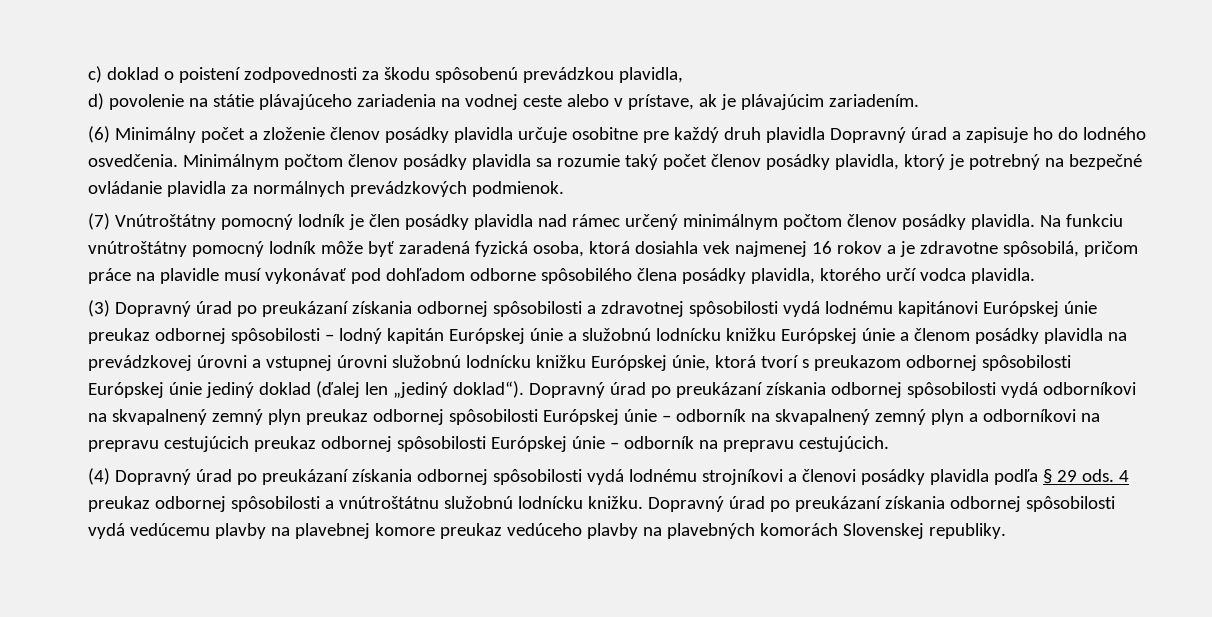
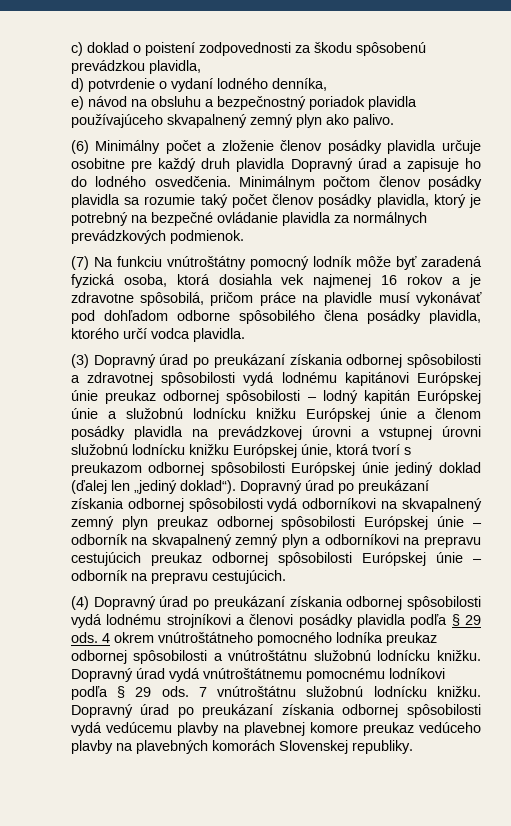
[108,94,919,110] povolenie na státie plávajúceho zariadenia na vodnej ceste alebo v prístave, ak je plávajúcim zariadením. -> [87,78,327,92] [70,96,417,110] [70,114,394,128] potvrdenie o vydaní lodného denníka, // e) návod na obsluhu a bezpečnostný poriadok plavidla používajúceho skvapalnený zemný plyn ako palivo.
[114,214,1035,230] Vnútroštátny pomocný lodník je člen posádky plavidla nad rámec určený minimálnym počtom členov posádky plavidla. -> (89, 263) none
(1129, 476) none -> [113,632,383,646] okrem vnútroštátneho pomocného lodníka
(765, 502) none -> [168,668,445,682] [70,686,481,700] [70,704,170,718] vydá vnútroštátnemu pomocnému lodníkovi podľa § 29 ods. 7 vnútroštátnu služobnú lodnícku knižku. Dopravný úrad

